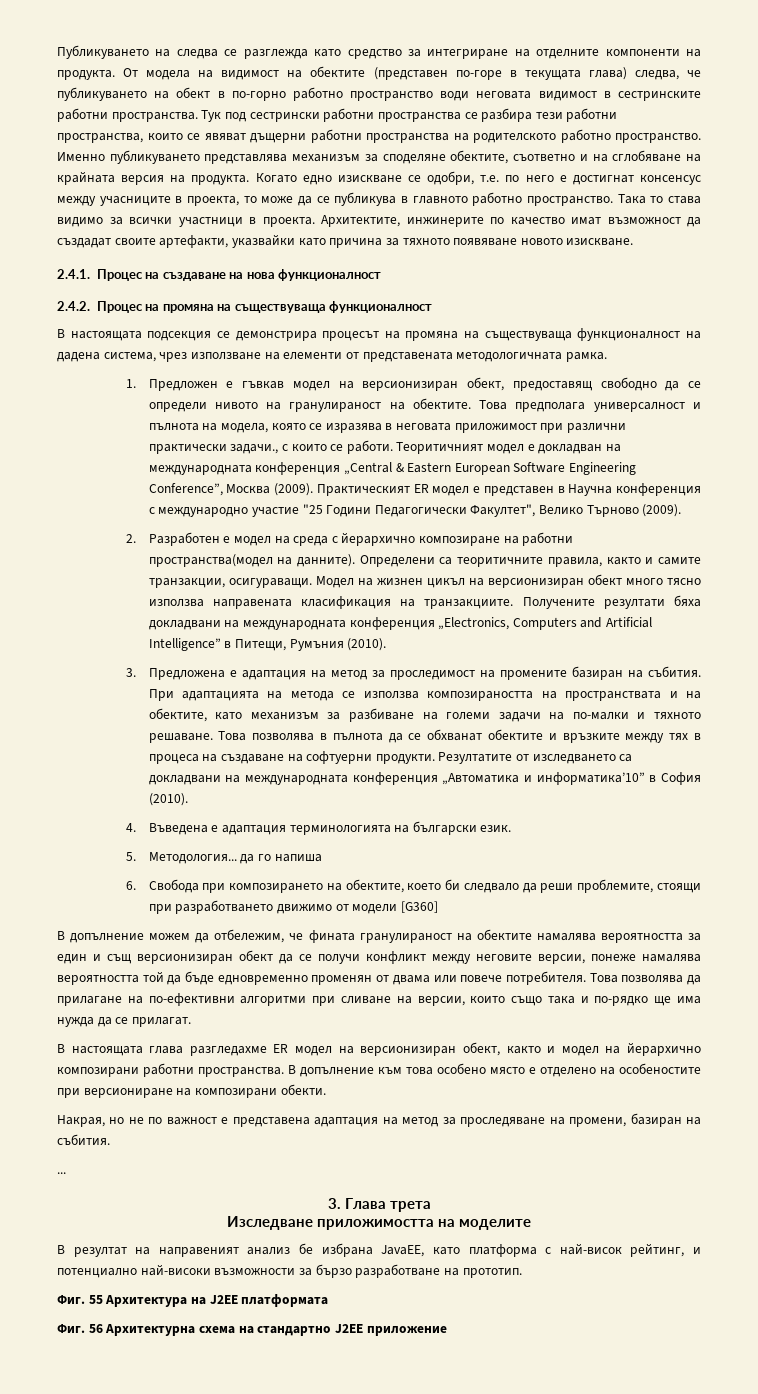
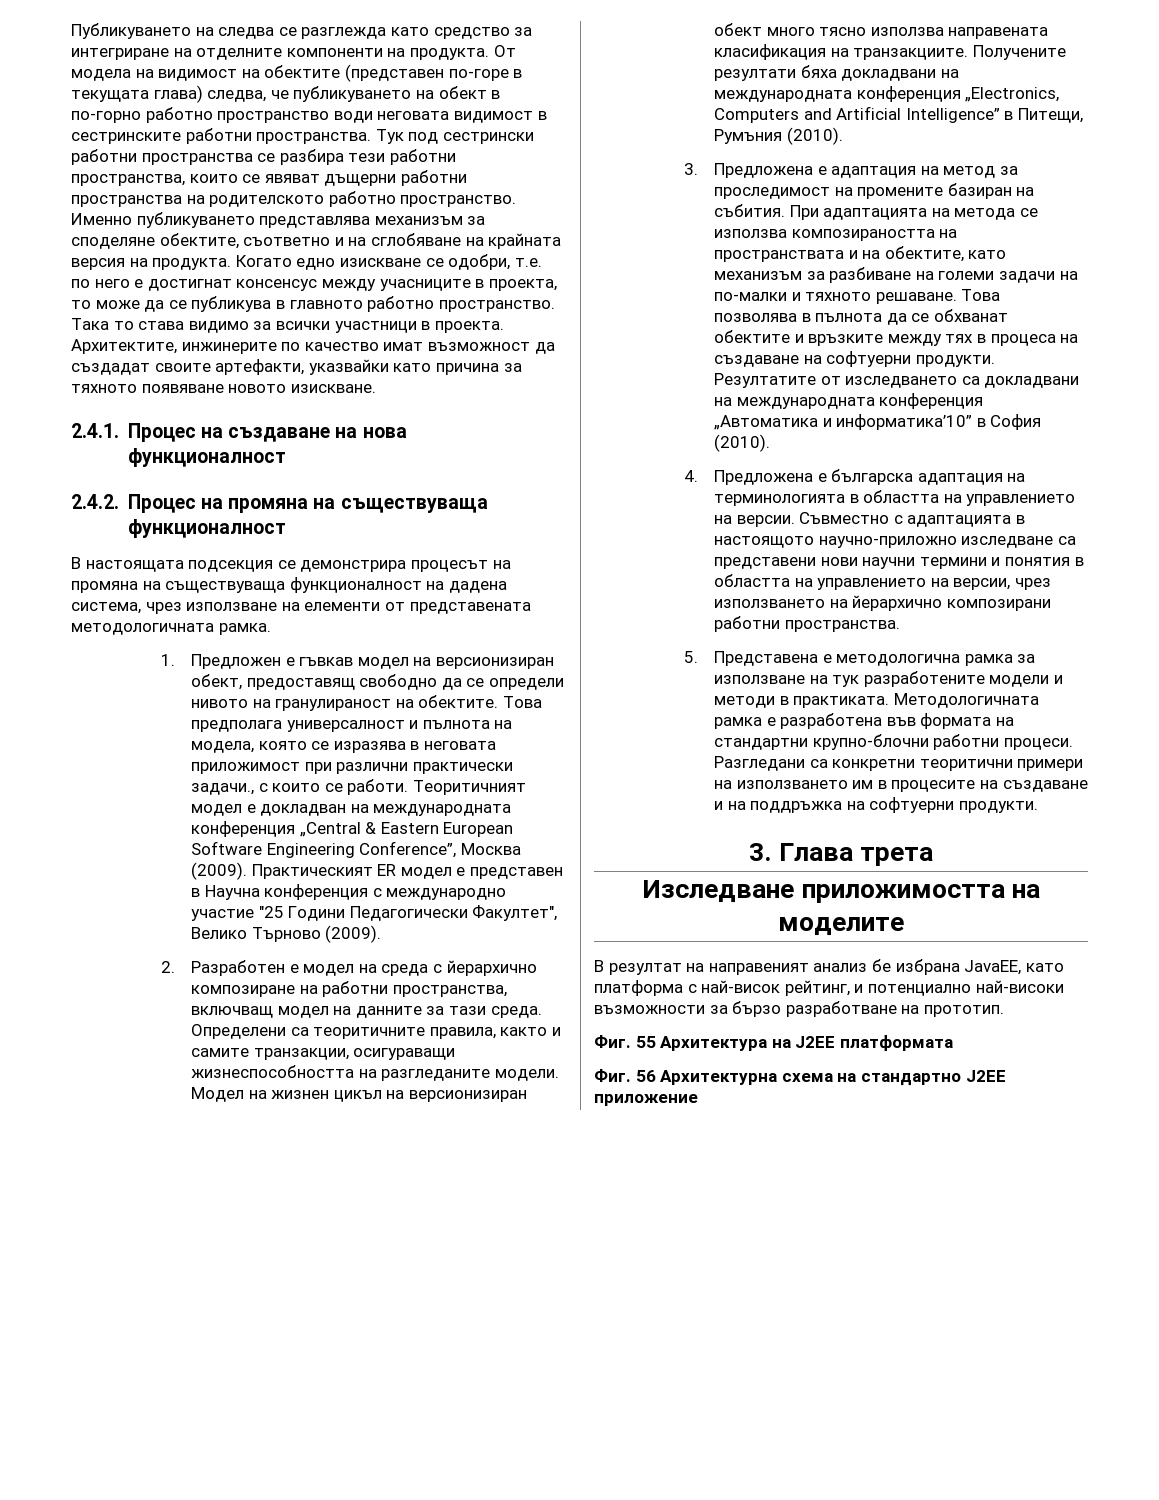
[148,554,356,567] пространства(модел на данните). -> [392,985,507,997] [191,1006,542,1018] пространства, включващ модел на данните за тази среда.
[228,578,312,588] осигураващи. -> [353,1048,456,1060] [191,1065,559,1081] осигураващи жизнеспособността на разгледаните модели.
[148,821,512,835] [125,852,322,864] [125,879,701,893] [148,900,438,914] [57,929,701,943] [57,950,701,964] [57,971,702,985] [57,993,702,1006] [57,1017,191,1027] [57,1042,599,1056] Въведена е адаптация терминологията на български език. // 5. Методология... да го напиша // 6. Свобода при композирането на обектите, което би следвало да реши проблемите, стоящи при разработването движимо от модели [G360] // В допълнение можем да отбележим, че фината гранулираност на обектите намалява вероятността за един и същ версионизиран обект да се получи конфликт между неговите версии, понеже намалява вероятността той да бъде едновременно променян от двама или повече потребителя. Това позволява да прилагане на по-ефективни алгоритми при сливане на версии, които също така и по-рядко ще има нужда да се прилагат. // В настоящата глава разгледахме ER модел на версионизиран обект, както и модел -> [714,469,1026,485] [714,490,1076,506] [714,512,1026,527] [714,536,1076,548] [714,557,1084,569] [714,574,1052,590] [714,599,826,608] Предложена е българска адаптация на терминологията в областта на управлението на версии. Съвместно с адаптацията в настоящото научно-приложно изследване са представени нови научни термини и понятия в областта на управлението на версии, чрез използването
[288,1063,701,1077] [57,1084,326,1098] [57,1113,702,1127] [57,1134,110,1145] [57,1172,66,1174] В допълнение към това особено място е отделено на особеностите при версиониране на композирани обекти. // Накрая, но не по важност е представена адаптация на метод за проследяване на промени, базиран на събития. // ... -> [684,651,1036,666] [714,671,1064,687] [714,693,1039,708] [714,713,1015,729] [714,734,1073,750] [714,756,1084,771] [714,780,1088,792] [714,797,1039,813] // 5. Представена е методологична рамка за използване на тук разработените модели и методи в практиката. Методологичната рамка е разработена във формата на стандартни крупно-блочни работни процеси. Разгледани са конкретни теоритични примери на използването им в процесите на създаване и на поддръжка на софтуерни продукти.

